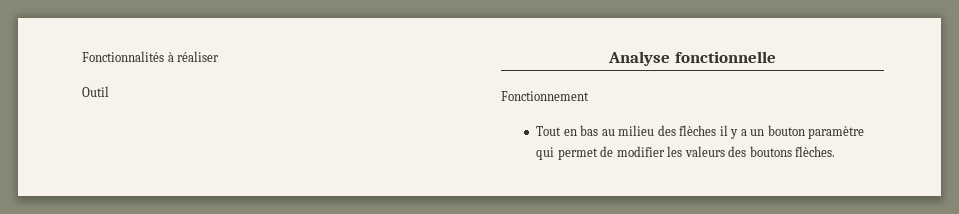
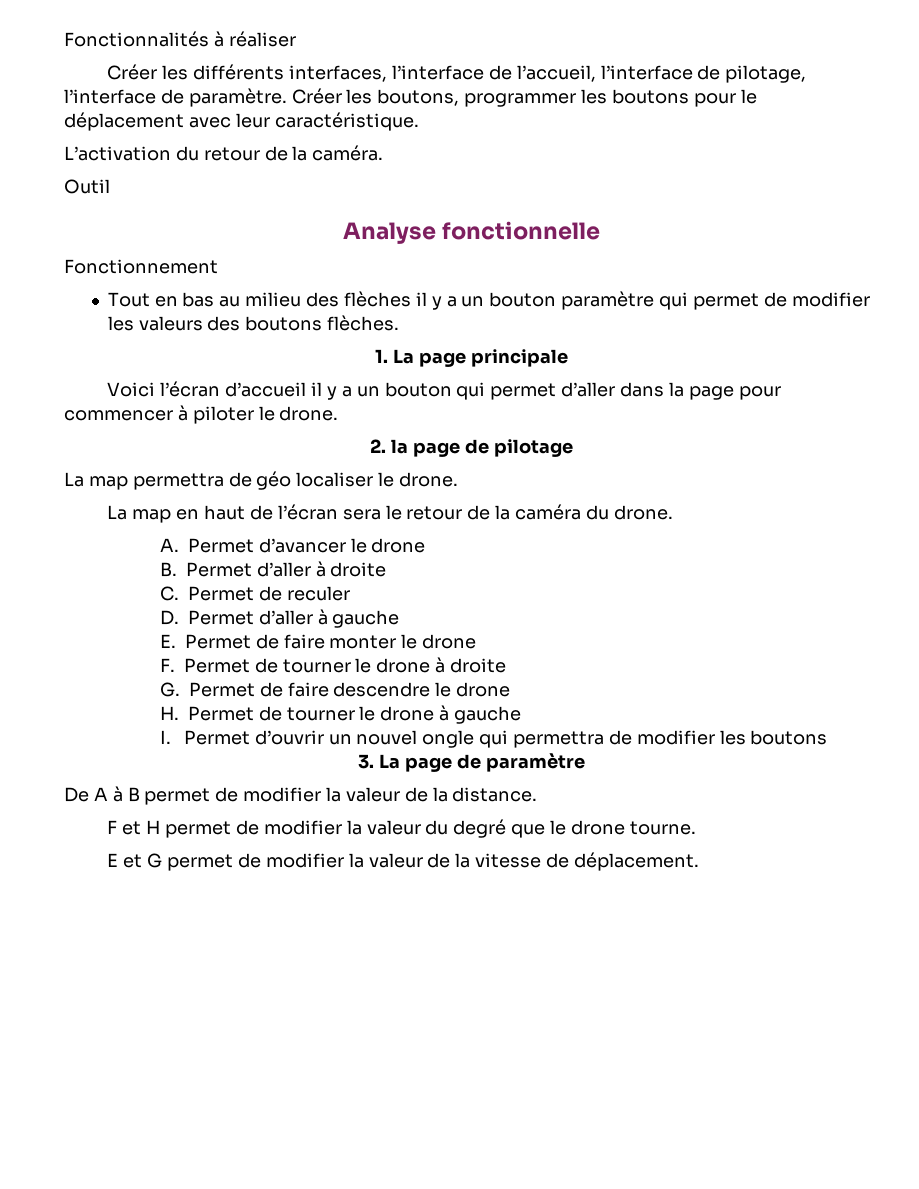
(220, 56) none -> [107,64,807,83] [64,88,757,107] [64,112,419,131] [64,145,384,161] // Créer les différents interfaces, l’interface de l’accueil, l’interface de pilotage, l’interface de paramètre. Créer les boutons, programmer les boutons pour le déplacement avec leur caractéristique. // L’activation du retour de la caméra.
(836, 151) none -> [375,349,568,367] [107,381,781,400] [64,405,339,424] [370,439,573,457] [64,471,459,490] [107,504,673,523] [159,538,426,553] [159,561,387,577] [159,586,350,601] [159,609,400,628] [159,634,477,649] [159,657,507,673] [159,682,511,697] [159,705,522,724] [159,730,828,748] [358,753,585,772] [64,786,538,805] [107,819,696,838] [107,852,699,871] // 1. La page principale // Voici l’écran d’accueil il y a un bouton qui permet d’aller dans la page pour commencer à piloter le drone. // 2. la page de pilotage // La map permettra de géo localiser le drone. // La map en haut de l’écran sera le retour de la caméra du drone. // A. Permet d’avancer le drone // B. Permet d’aller à droite // C. Permet de reculer // D. Permet d’aller à gauche // E. Permet de faire monter le drone // F. Permet de tourner le drone à droite // G. Permet de faire descendre le drone // H. Permet de tourner le drone à gauche // I. Permet d’ouvrir un nouvel ongle qui permettra de modifier les boutons // 3. La page de paramètre // De A à B permet de modifier la valeur de la distance. // F et H permet de modifier la valeur du degré que le drone tourne. // E et G permet de modifier la valeur de la vitesse de déplacement.

